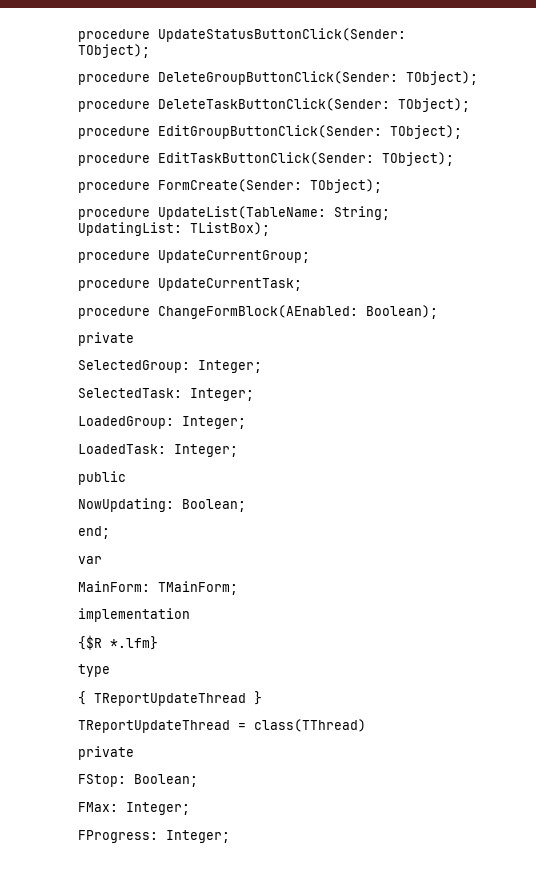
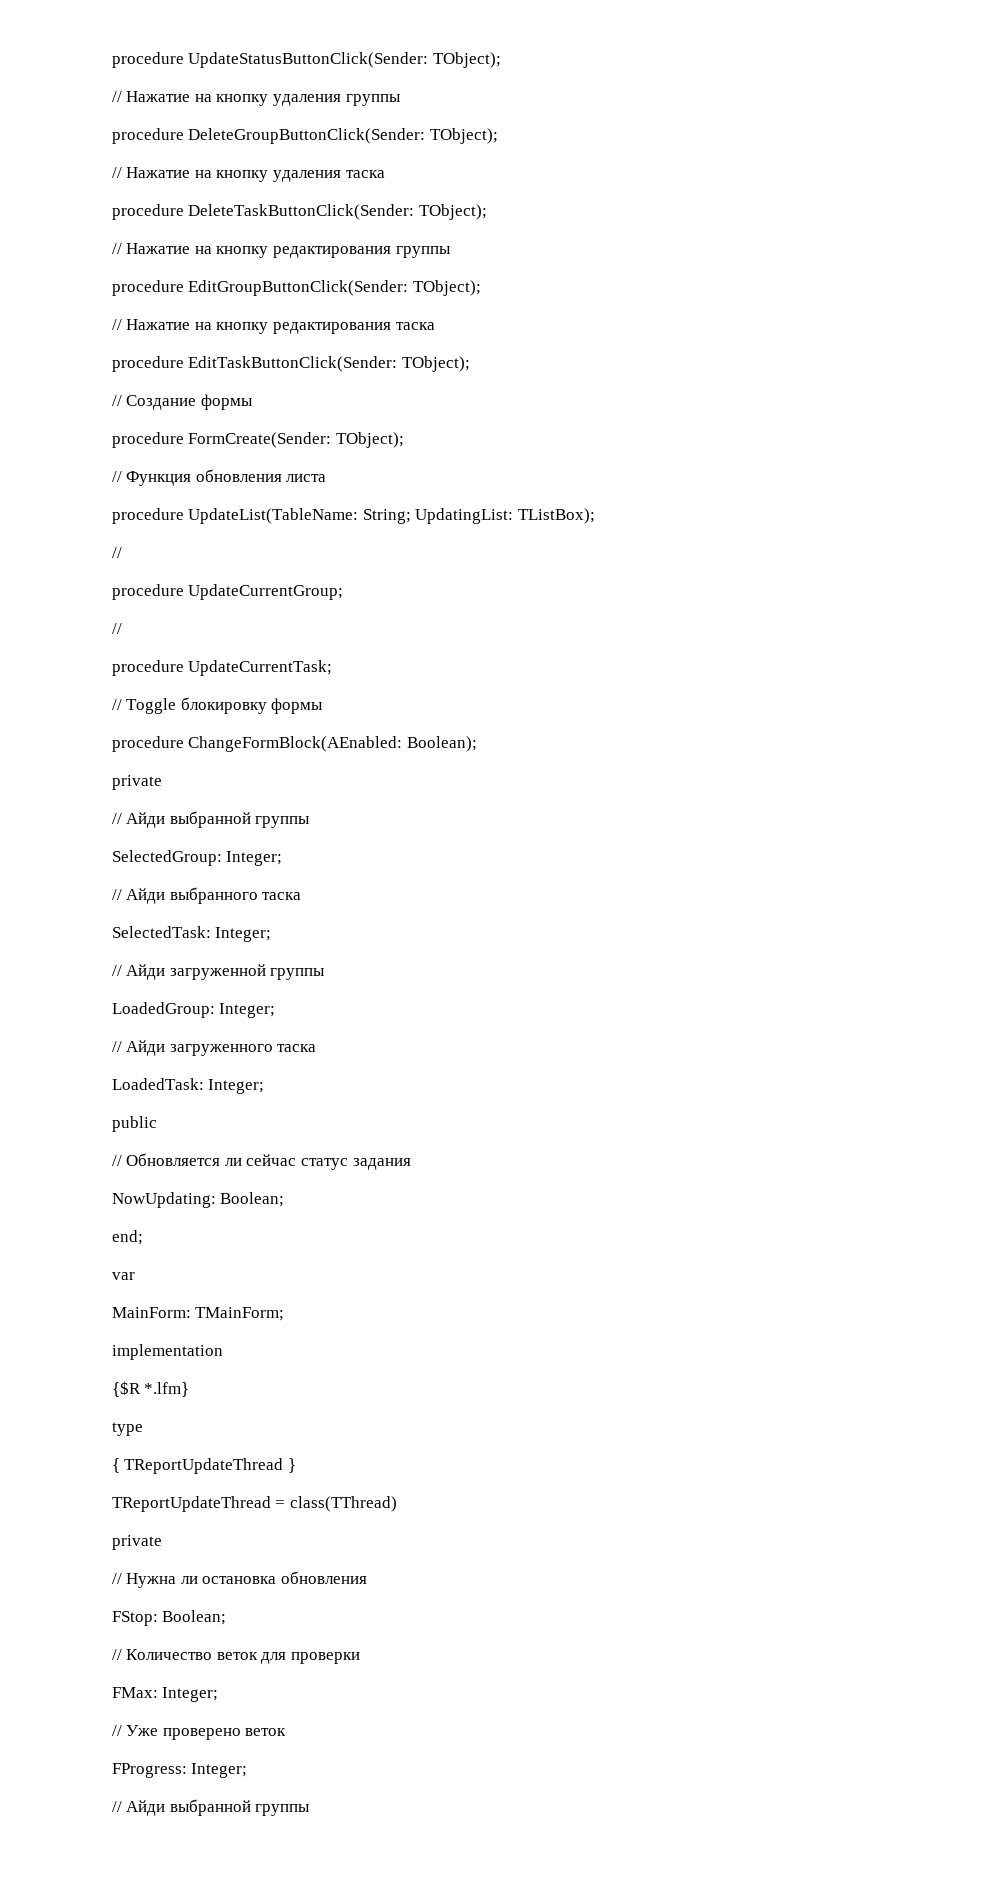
[77,71,478,85] [77,98,470,112] [77,125,462,139] procedure DeleteGroupButtonClick(Sender: TObject); // procedure DeleteTaskButtonClick(Sender: TObject); // procedure EditGroupButtonClick(Sender: TObject); -> [111,91,401,106] [111,128,498,144] [111,167,385,182] [111,204,487,220] [111,243,451,258] [111,280,481,296] [111,319,435,334] // Нажатие на кнопку удаления группы // procedure DeleteGroupButtonClick(Sender: TObject); // // Нажатие на кнопку удаления таска // procedure DeleteTaskButtonClick(Sender: TObject); // // Нажатие на кнопку редактирования группы // procedure EditGroupButtonClick(Sender: TObject); // // Нажатие на кнопку редактирования таска
(454, 159) none -> [111,394,253,410] // // Создание формы
(382, 186) none -> [111,469,327,486] // // Функция обновления листа
(270, 229) none -> [111,547,122,558] // //
(310, 256) none -> [111,623,122,634] // //
(302, 284) none -> [111,697,324,714] // // Toggle блокировку формы
[77,360,262,373] [77,388,254,401] [77,416,246,429] [77,444,238,457] [77,471,126,485] SelectedGroup: Integer; // SelectedTask: Integer; // LoadedGroup: Integer; // LoadedTask: Integer; // public -> [111,811,311,828] [111,850,283,866] [111,887,302,904] [111,926,272,942] [111,964,326,980] [111,1002,276,1018] [111,1040,317,1056] [111,1078,265,1094] [111,1116,157,1132] [111,1153,411,1170] // Айди выбранной группы // SelectedGroup: Integer; // // Айди выбранного таска // SelectedTask: Integer; // // Айди загруженной группы // LoadedGroup: Integer; // // Айди загруженного таска // LoadedTask: Integer; // public // // Обновляется ли сейчас статус задания
[77,774,198,787] [77,802,190,815] [77,830,230,843] FStop: Boolean; // FMax: Integer; // FProgress: Integer; -> [111,1571,368,1588] [111,1610,227,1626] [111,1649,361,1664] [111,1687,219,1702] [111,1725,287,1740] [111,1763,248,1778] [111,1799,311,1816] // Нужна ли остановка обновления // FStop: Boolean; // // Количество веток для проверки // FMax: Integer; // // Уже проверено веток // FProgress: Integer; // // Айди выбранной группы

